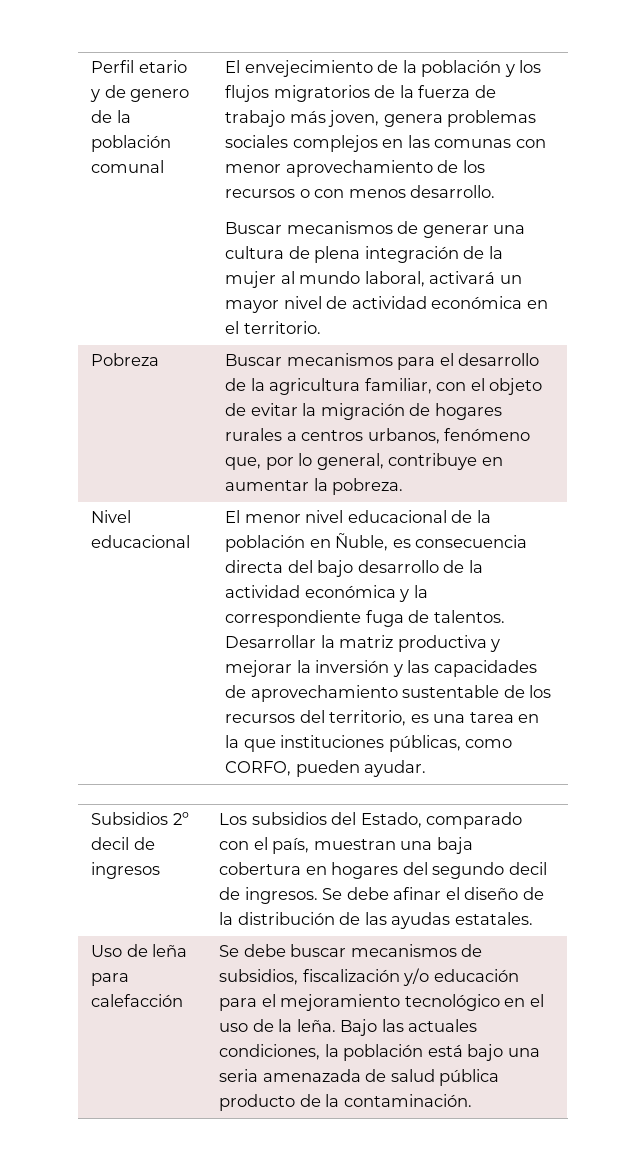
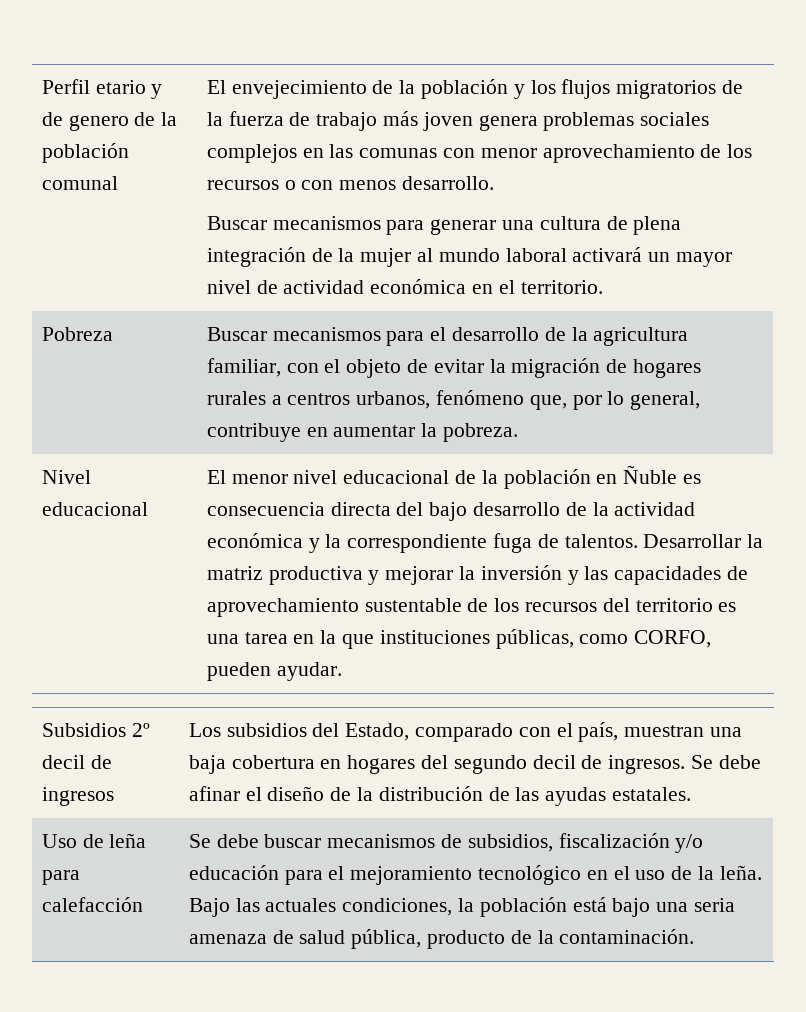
[328,110,380,127] joven, -> [422,112,473,131] joven
[397,221,419,234] de -> [386,220,425,235] para
[364,271,425,287] laboral, -> [505,248,567,262] laboral
[335,533,389,551] Ñuble, -> [623,465,678,484] Ñuble
[329,710,407,726] territorio, -> [635,598,713,612] territorio
[262,1069,361,1082] amenazada -> [188,934,267,944] amenaza
[439,1069,500,1086] pública -> [351,929,422,949] pública,

